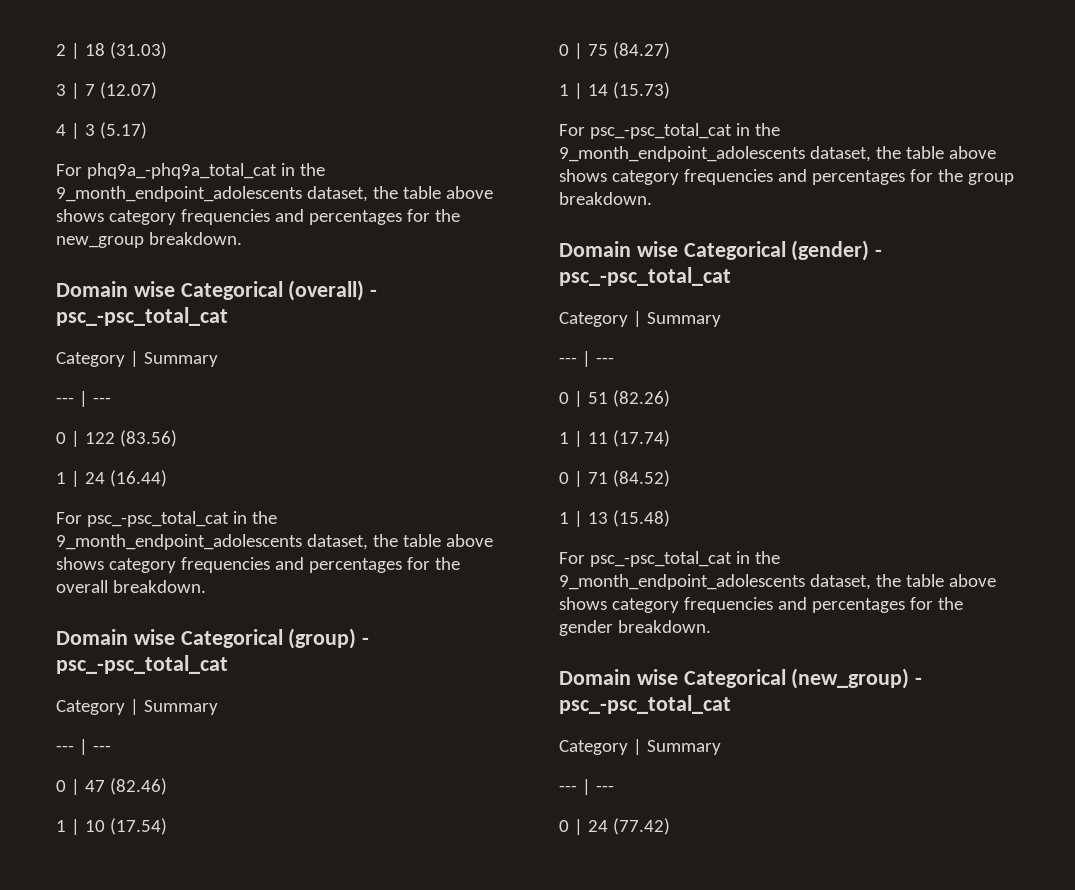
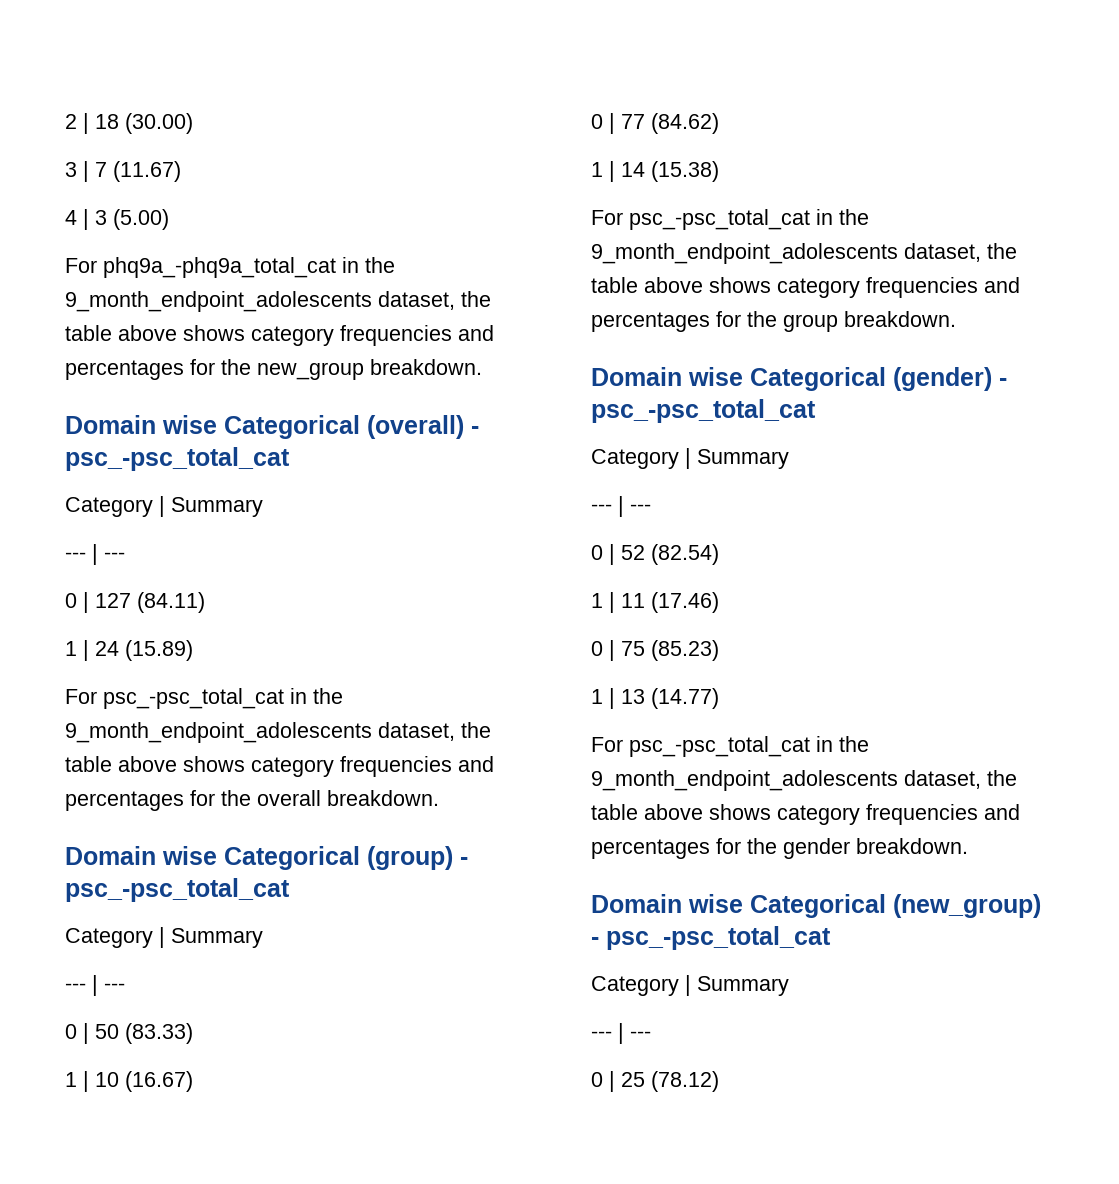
[109,42,167,59] (31.03) -> [125,113,193,134] (30.00)
[99,82,157,99] (12.07) -> [113,161,181,182] (11.67)
[99,122,147,139] (5.17) -> [113,209,169,230] (5.00)
[84,430,177,447] 122 (83.56) -> [95,592,205,613] 127 (84.11)
[109,470,167,487] (16.44) -> [125,640,193,661] (15.89)
[84,778,167,795] 47 (82.46) -> [95,1023,193,1044] 50 (83.33)
[109,818,167,835] [559,42,670,59] (17.54) // 0 | 75 (84.27) -> [125,1071,193,1092] [591,113,719,134] (16.67) // 0 | 77 (84.62)
[612,82,670,99] (15.73) -> [651,161,719,182] (15.38)
[587,390,670,407] 51 (82.26) -> [621,544,719,565] 52 (82.54)
[612,430,670,447] [559,470,670,487] (17.74) // 0 | 71 (84.52) -> [651,592,719,613] [591,640,719,661] (17.46) // 0 | 75 (85.23)
[612,510,670,527] (15.48) -> [651,688,719,709] (14.77)
[587,818,670,835] 24 (77.42) -> [621,1071,719,1092] 25 (78.12)

